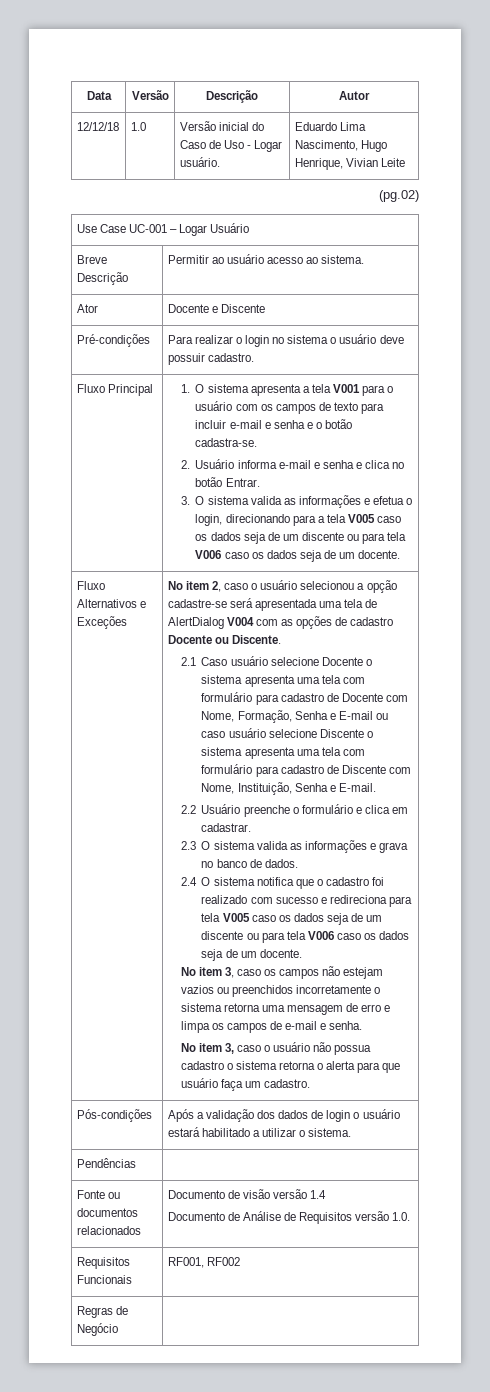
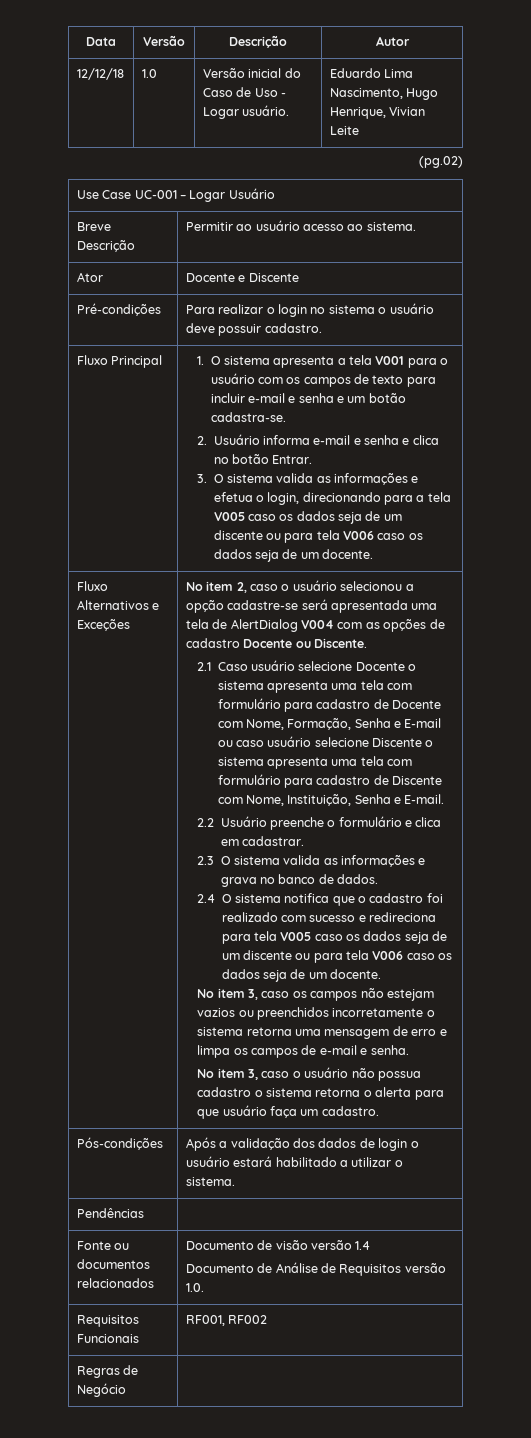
[315,422,322,429] o -> [347,396,366,403] um

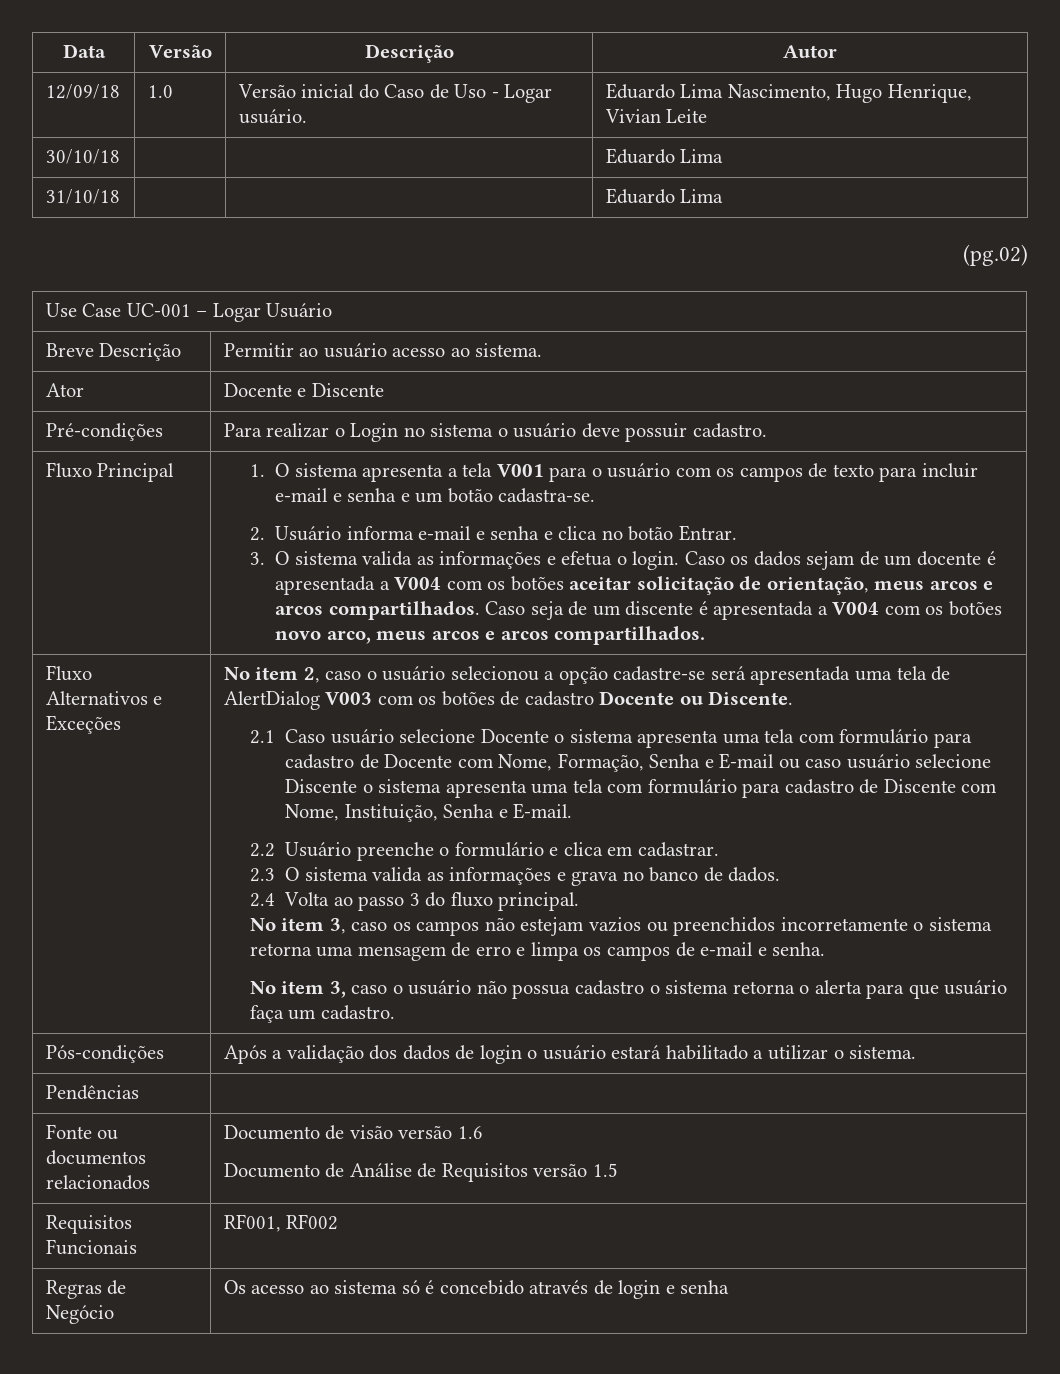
[76,68,124,80] 12/12/18 -> [45,84,120,99] 12/09/18
(359, 130) none -> [45,149,120,164] [605,148,724,164] [45,189,120,204] [605,188,724,204] // 30/10/18 | | | Eduardo Lima // 31/10/18 | | | Eduardo Lima
[278,304,308,317] login -> [350,423,399,442] Login
[267,492,451,505] [213,511,402,524] [213,530,423,543] [213,549,374,562] login, direcionando para a tela V005 caso os dados seja de um discente ou para tela V006 caso os dados seja de um docente. -> [632,551,996,570] [274,576,994,595] [274,601,1002,620] [274,626,706,645] login. Caso os dados sejam de um docente é apresentada a V004 com os botões aceitar solicitação de orientação, meus arcos e arcos compartilhados. Caso seja de um discente é apresentada a V004 com os botões novo arco, meus arcos e arcos compartilhados.
[301,619,427,632] V004 com as opções -> [325,691,495,706] V003 com os botões
[221,893,443,906] [221,912,437,922] [221,931,448,944] [221,950,453,963] [221,969,382,982] O sistema notifica que o cadastro foi realizado com sucesso e redireciona para tela V005 caso os dados seja de um discente ou para tela V006 caso os dados seja de um docente. -> [283,892,580,911] Volta ao passo 3 do fluxo principal.
[355,1241,371,1250] 1.4 -> [457,1126,483,1139] 1.6
[185,1283,204,1292] 1.0. -> [592,1163,618,1177] 1.5
(126, 1390) none -> [223,1280,730,1299] Os acesso ao sistema só é concebido através de login e senha

